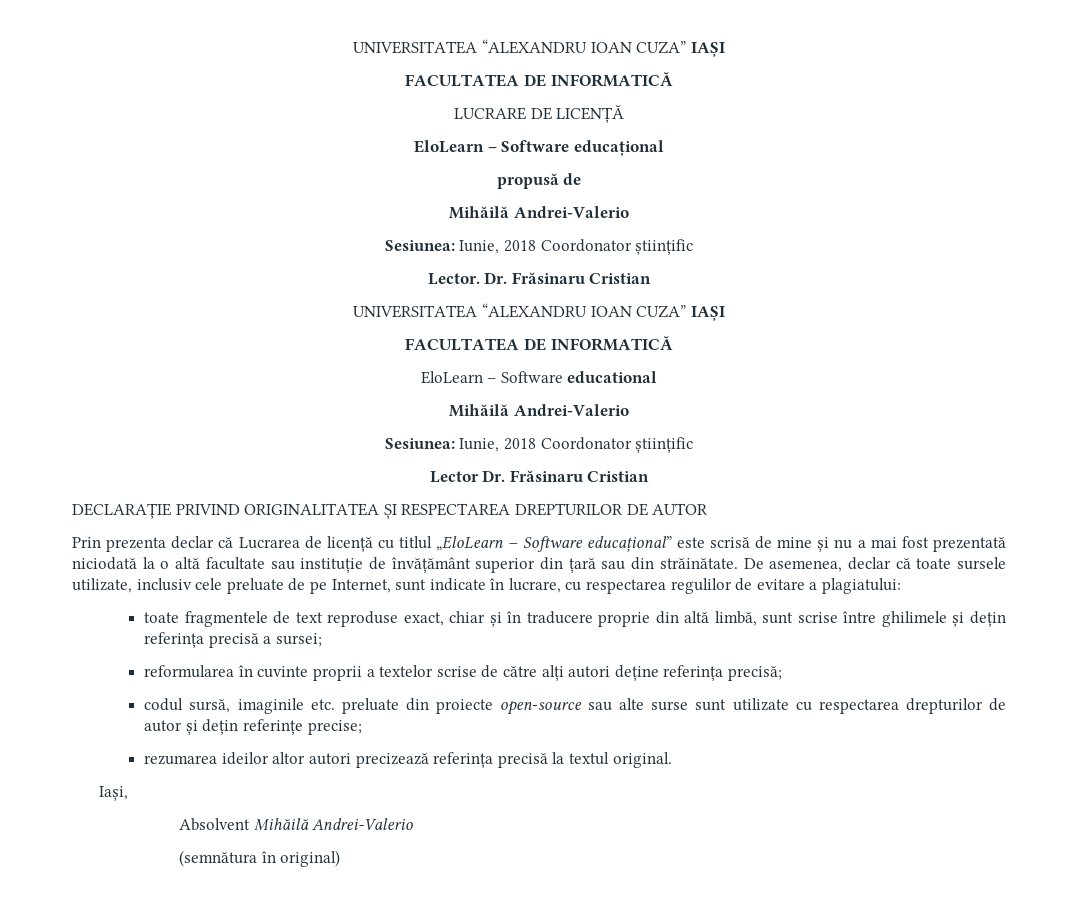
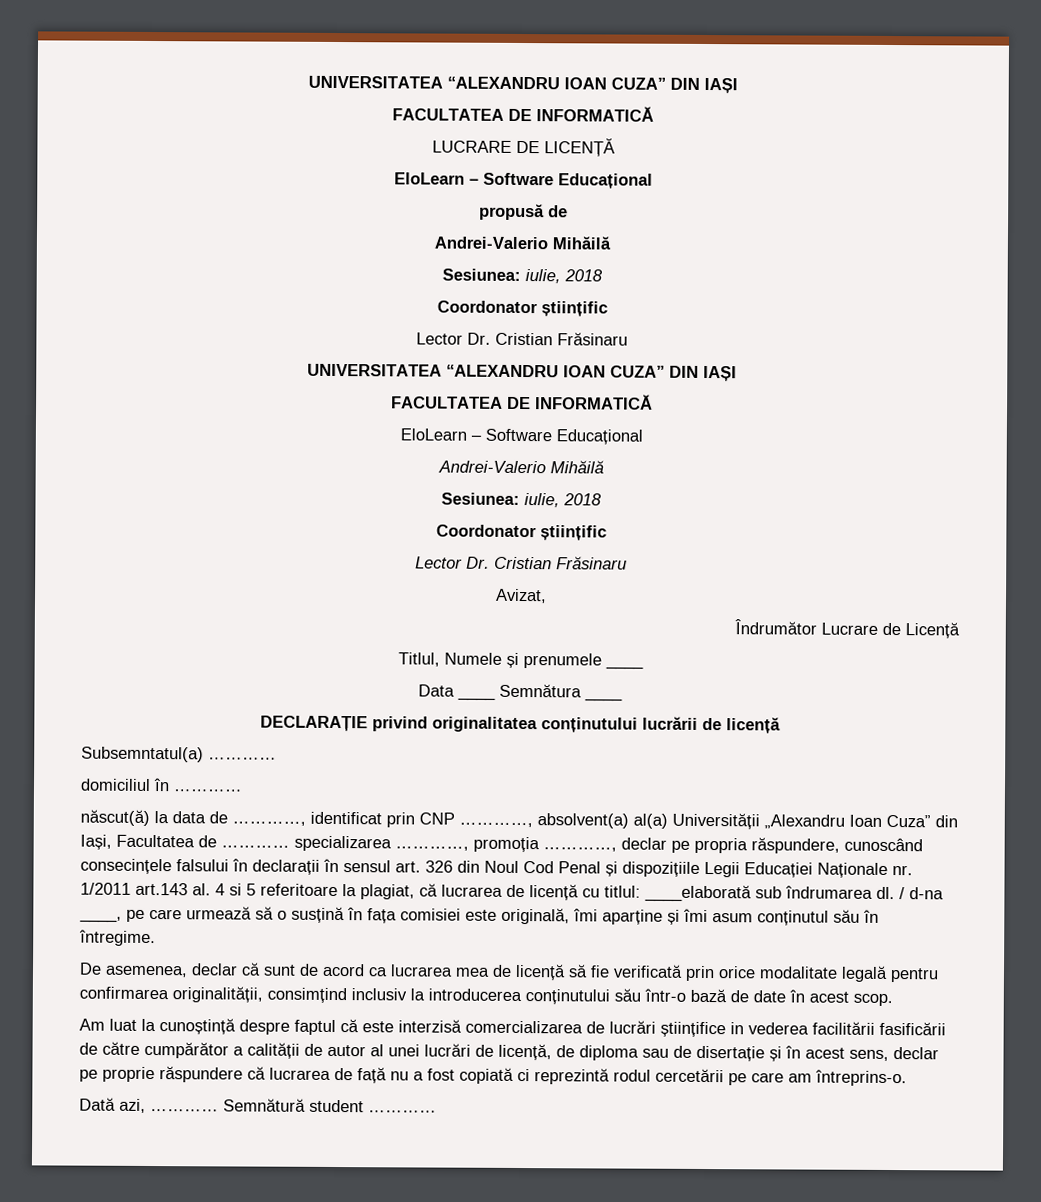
[353,39,687,54] UNIVERSITATEA “ALEXANDRU IOAN CUZA” -> [308,75,700,90] UNIVERSITATEA “ALEXANDRU IOAN CUZA” DIN
[573,140,664,156] educațional -> [557,173,653,189] Educațional
[449,206,629,219] [384,239,694,255] [427,272,652,285] [353,303,687,318] Mihăilă Andrei-Valerio // Sesiunea: Iunie, 2018 Coordonator științific // Lector. Dr. Frăsinaru Cristian // UNIVERSITATEA “ALEXANDRU IOAN CUZA” -> [434,236,611,250] [442,268,603,284] [436,300,608,317] [416,332,628,346] [307,363,699,378] Andrei-Valerio Mihăilă // Sesiunea: iulie, 2018 // Coordonator științific // Lector Dr. Cristian Frăsinaru // UNIVERSITATEA “ALEXANDRU IOAN CUZA” DIN
[567,371,658,383] [449,404,629,417] [384,437,694,453] [429,470,650,483] [72,503,709,519] [72,536,1006,552] [72,557,1007,573] [72,578,902,594] [144,611,1007,627] [144,632,323,648] [144,665,782,681] [144,698,1006,715] [144,719,362,735] [144,752,672,768] [98,786,128,801] [179,818,414,831] [179,850,341,867] educational // Mihăilă Andrei-Valerio // Sesiunea: Iunie, 2018 Coordonator științific // Lector Dr. Frăsinaru Cristian // DECLARAȚIE PRIVIND ORIGINALITATEA ȘI RESPECTAREA DREPTURILOR DE AUTOR // Prin prezenta declar că Lucrarea de licență cu titlul „EloLearn – Software educațional” este scrisă de mine și nu a mai fost prezentată niciodată la o altă facultate sau instituție de învățământ superior din țară sau din străinătate. De asemenea, declar că toate sursele utilizate, inclusiv cele preluate de pe Internet, sunt indicate în lucrare, cu respectarea regulilor de evitare a plagiatului: // toate fragmentele de text reproduse exact, chiar și în traducere proprie din altă limbă, sunt scrise între ghilimele și dețin referința precisă a sursei; // reformularea în cuvinte proprii a textelor scrise de către alți autori deține referința precisă; // codul sursă, imaginile etc. preluate din proiecte open-source sau alte surse sunt utilizate cu respectarea drepturilor de autor și dețin referințe precise; // rezumarea ideilor altor autori precizează referința precisă la textul original. // Iași, // Absolvent Mihăilă Andrei-Valerio // (semnătura în original) -> [555,429,643,445] [437,460,604,474] [441,492,602,508] [435,524,607,541] [415,556,627,570] [494,588,547,604] [734,619,960,639] [397,652,644,670] [418,683,623,702] [260,715,781,734] [81,746,277,763] [80,778,242,792] [80,809,958,830] [80,834,923,854] [80,858,913,878] [80,882,944,903] [79,906,879,926] [79,929,156,947] [79,962,939,983] [79,986,893,1007] [79,1018,946,1038] [79,1041,939,1062] [79,1066,907,1087] [79,1097,437,1113] Educațional // Andrei-Valerio Mihăilă // Sesiunea: iulie, 2018 // Coordonator științific // Lector Dr. Cristian Frăsinaru // Avizat, // Îndrumător Lucrare de Licență // Titlul, Numele și prenumele ____ // Data ____ Semnătura ____ // DECLARAȚIE privind originalitatea conținutului lucrării de licență // Subsemntatul(a) ………… // domiciliul în ………… // născut(ă) la data de …………, identificat prin CNP …………, absolvent(a) al(a) Universității „Alexandru Ioan Cuza” din Iași, Facultatea de ………… specializarea …………, promoția …………, declar pe propria răspundere, cunoscând consecințele falsului în declarații în sensul art. 326 din Noul Cod Penal și dispozițiile Legii Educației Naționale nr. 1/2011 art.143 al. 4 si 5 referitoare la plagiat, că lucrarea de licență cu titlul: ____elaborată sub îndrumarea dl. / d-na ____, pe care urmează să o susțină în fața comisiei este originală, îmi aparține și îmi asum conținutul său în întregime. // De asemenea, declar că sunt de acord ca lucrarea mea de licență să fie verificată prin orice modalitate legală pentru confirmarea originalității, consimțind inclusiv la introducerea conținutului său într-o bază de date în acest scop. // Am luat la cunoștință despre faptul că este interzisă comercializarea de lucrări științifice in vederea facilitării fasificării de către cumpărător a calității de autor al unei lucrări de licență, de diploma sau de disertație și în acest sens, declar pe proprie răspundere că lucrarea de față nu a fost copiată ci reprezintă rodul cercetării pe care am întreprins-o. // Dată azi, ………… Semnătură student …………

